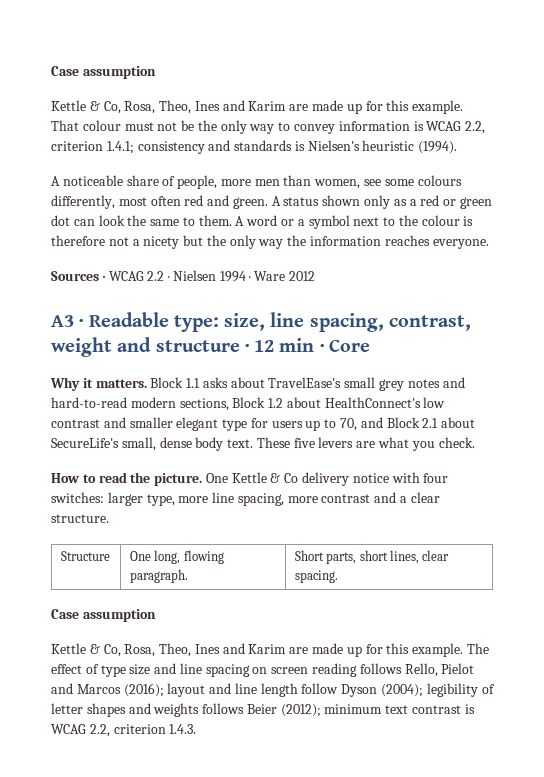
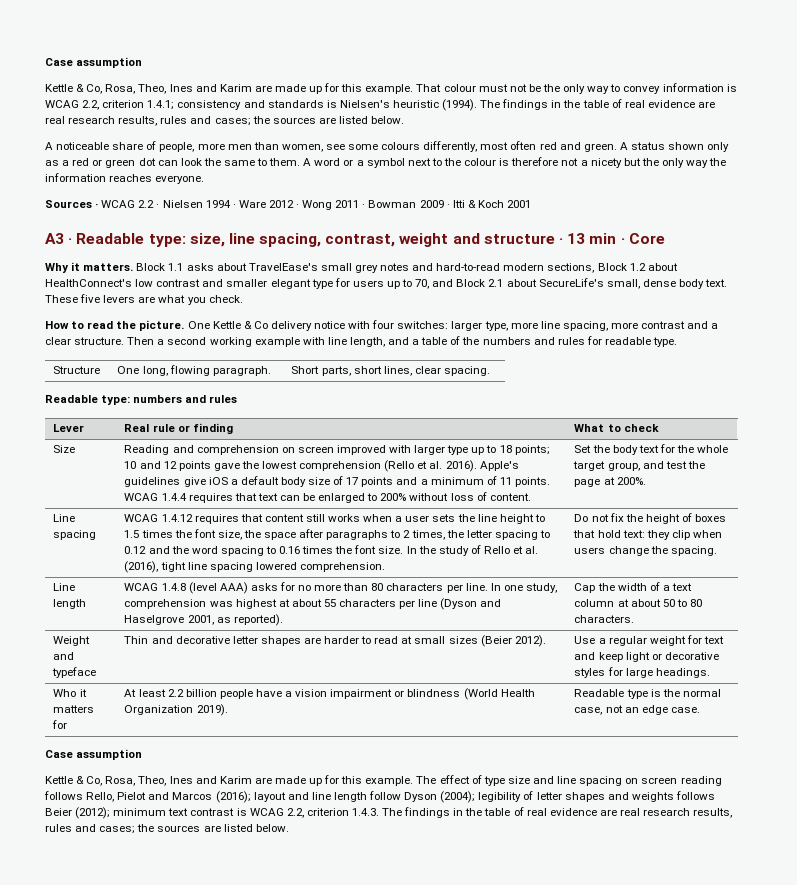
(458, 147) none -> [480,99,715,110] [45,116,405,126] The findings in the table of real evidence are real research results, rules and cases; the sources are listed below.
(316, 276) none -> [296,200,532,210] · Wong 2011 · Bowman 2009 · Itti & Koch 2001
[254,340,275,352] 12 -> [567,233,586,244] 13
(109, 518) none -> [127,336,678,347] Then a second working example with line length, and a table of the numbers and rules for readable type.
(338, 576) none -> [45,395,238,405] [53,424,85,432] [124,423,233,434] [574,424,659,432] [53,445,76,453] [124,445,550,455] [124,460,519,472] [124,476,550,487] [124,492,531,503] [574,444,729,455] [573,461,705,471] [574,477,646,487] [53,514,76,522] [53,530,97,540] [124,514,545,524] [124,529,550,540] [124,545,539,556] [124,561,385,573] [574,513,727,524] [573,530,722,540] [574,546,717,556] [53,583,76,591] [53,599,87,609] [124,582,557,594] [124,598,502,610] [124,614,283,626] [574,582,692,593] [574,599,702,607] [574,615,635,623] [53,636,91,646] [53,652,75,660] [52,667,97,678] [124,635,546,647] [574,635,724,646] [574,652,719,662] [574,667,710,678] [53,689,87,697] [53,705,95,713] [52,720,68,729] [124,688,535,700] [124,704,228,716] [574,689,721,699] [574,705,700,715] // Readable type: numbers and rules // Lever | Real rule or finding | What to check // Size | Reading and comprehension on screen improved with larger type up to 18 points; 10 and 12 points gave the lowest comprehension (Rello et al. 2016). Apple's guidelines give iOS a default body size of 17 points and a minimum of 11 points. WCAG 1.4.4 requires that text can be enlarged to 200% without loss of content. | Set the body text for the whole target group, and test the page at 200%. // Line spacing | WCAG 1.4.12 requires that content still works when a user sets the line height to 1.5 times the font size, the space after paragraphs to 2 times, the letter spacing to 0.12 and the word spacing to 0.16 times the font size. In the study of Rello et al. (2016), tight line spacing lowered comprehension. | Do not fix the height of boxes that hold text: they clip when users change the spacing. // Line length | WCAG 1.4.8 (level AAA) asks for no more than 80 characters per line. In one study, comprehension was highest at about 55 characters per line (Dyson and Haselgrove 2001, as reported). | Cap the width of a text column at about 50 to 80 characters. // Weight and typeface | Thin and decorative letter shapes are harder to read at small sizes (Beier 2012). | Use a regular weight for text and keep light or decorative styles for large headings. // Who it matters for | At least 2.2 billion people have a vision impairment or blindness (World Health Organization 2019). | Readable type is the normal case, not an edge case.
(197, 729) none -> [382,807,733,818] [45,824,289,834] The findings in the table of real evidence are real research results, rules and cases; the sources are listed below.

